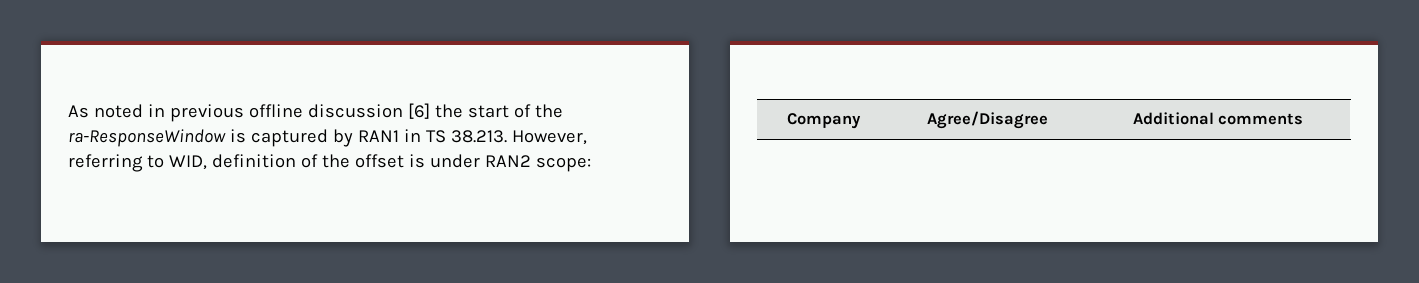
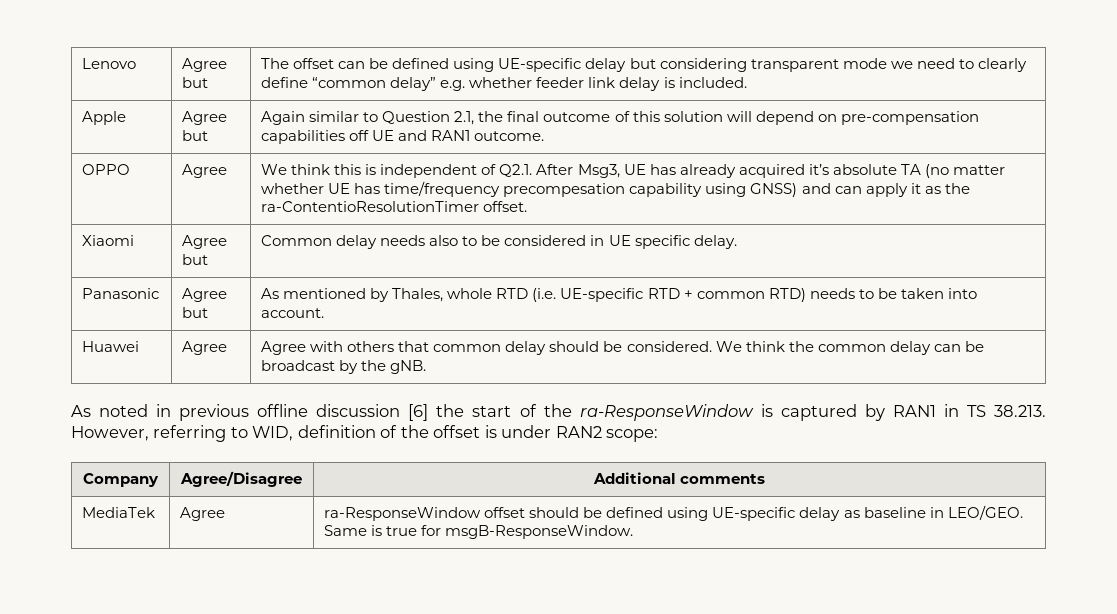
(68, 111) none -> [82,58,137,69] [182,58,228,72] [182,77,209,88] [261,58,1027,72] [261,77,747,91] [82,111,127,125] [182,111,228,125] [182,130,209,141] [261,111,979,125] [261,130,545,144] [82,164,131,175] [182,164,228,178] [261,164,1005,178] [261,181,970,197] [261,201,528,212] [82,235,135,246] [182,235,228,249] [182,254,209,265] [261,235,737,249] [82,288,160,299] [182,288,228,302] [182,307,209,318] [261,288,977,302] [261,308,325,318] [82,341,140,352] [182,341,228,355] [261,341,984,355] [261,360,427,374] Lenovo | Agree but | The offset can be defined using UE-specific delay but considering transparent mode we need to clearly define “common delay” e.g. whether feeder link delay is included. // Apple | Agree but | Again similar to Question 2.1, the final outcome of this solution will depend on pre-compensation capabilities off UE and RAN1 outcome. // OPPO | Agree | We think this is independent of Q2.1. After Msg3, UE has already acquired it’s absolute TA (no matter whether UE has time/frequency precompesation capability using GNSS) and can apply it as the ra-ContentioResolutionTimer offset. // Xiaomi | Agree but | Common delay needs also to be considered in UE specific delay. // Panasonic | Agree but | As mentioned by Thales, whole RTD (i.e. UE-specific RTD + common RTD) needs to be taken into account. // Huawei | Agree | Agree with others that common delay should be considered. We think the common delay can be broadcast by the gNB. //
(1304, 119) none -> [82,507,156,518] [180,507,226,521] [324,505,1023,521] [324,525,634,539] // MediaTek | Agree | ra-ResponseWindow offset should be defined using UE-specific delay as baseline in LEO/GEO. Same is true for msgB-ResponseWindow.

